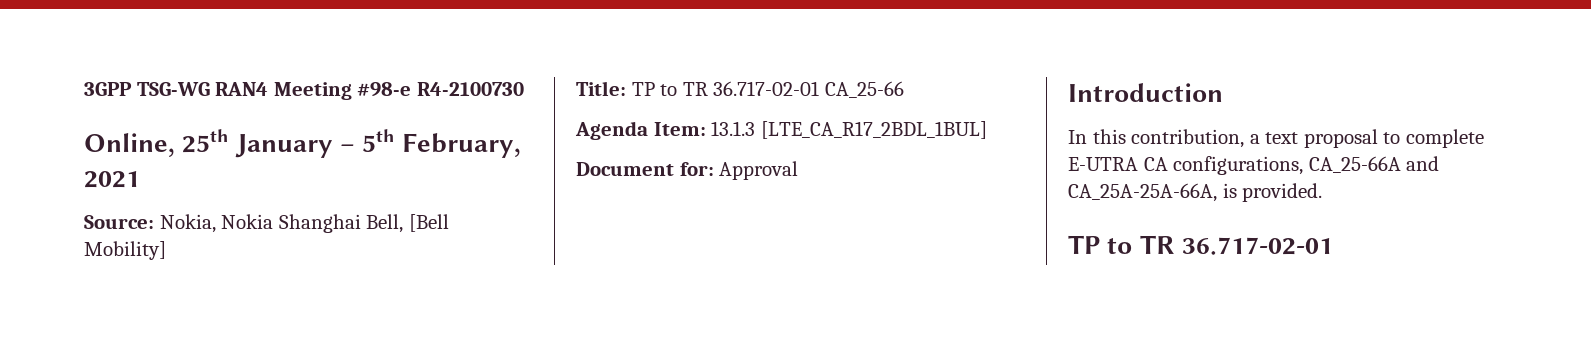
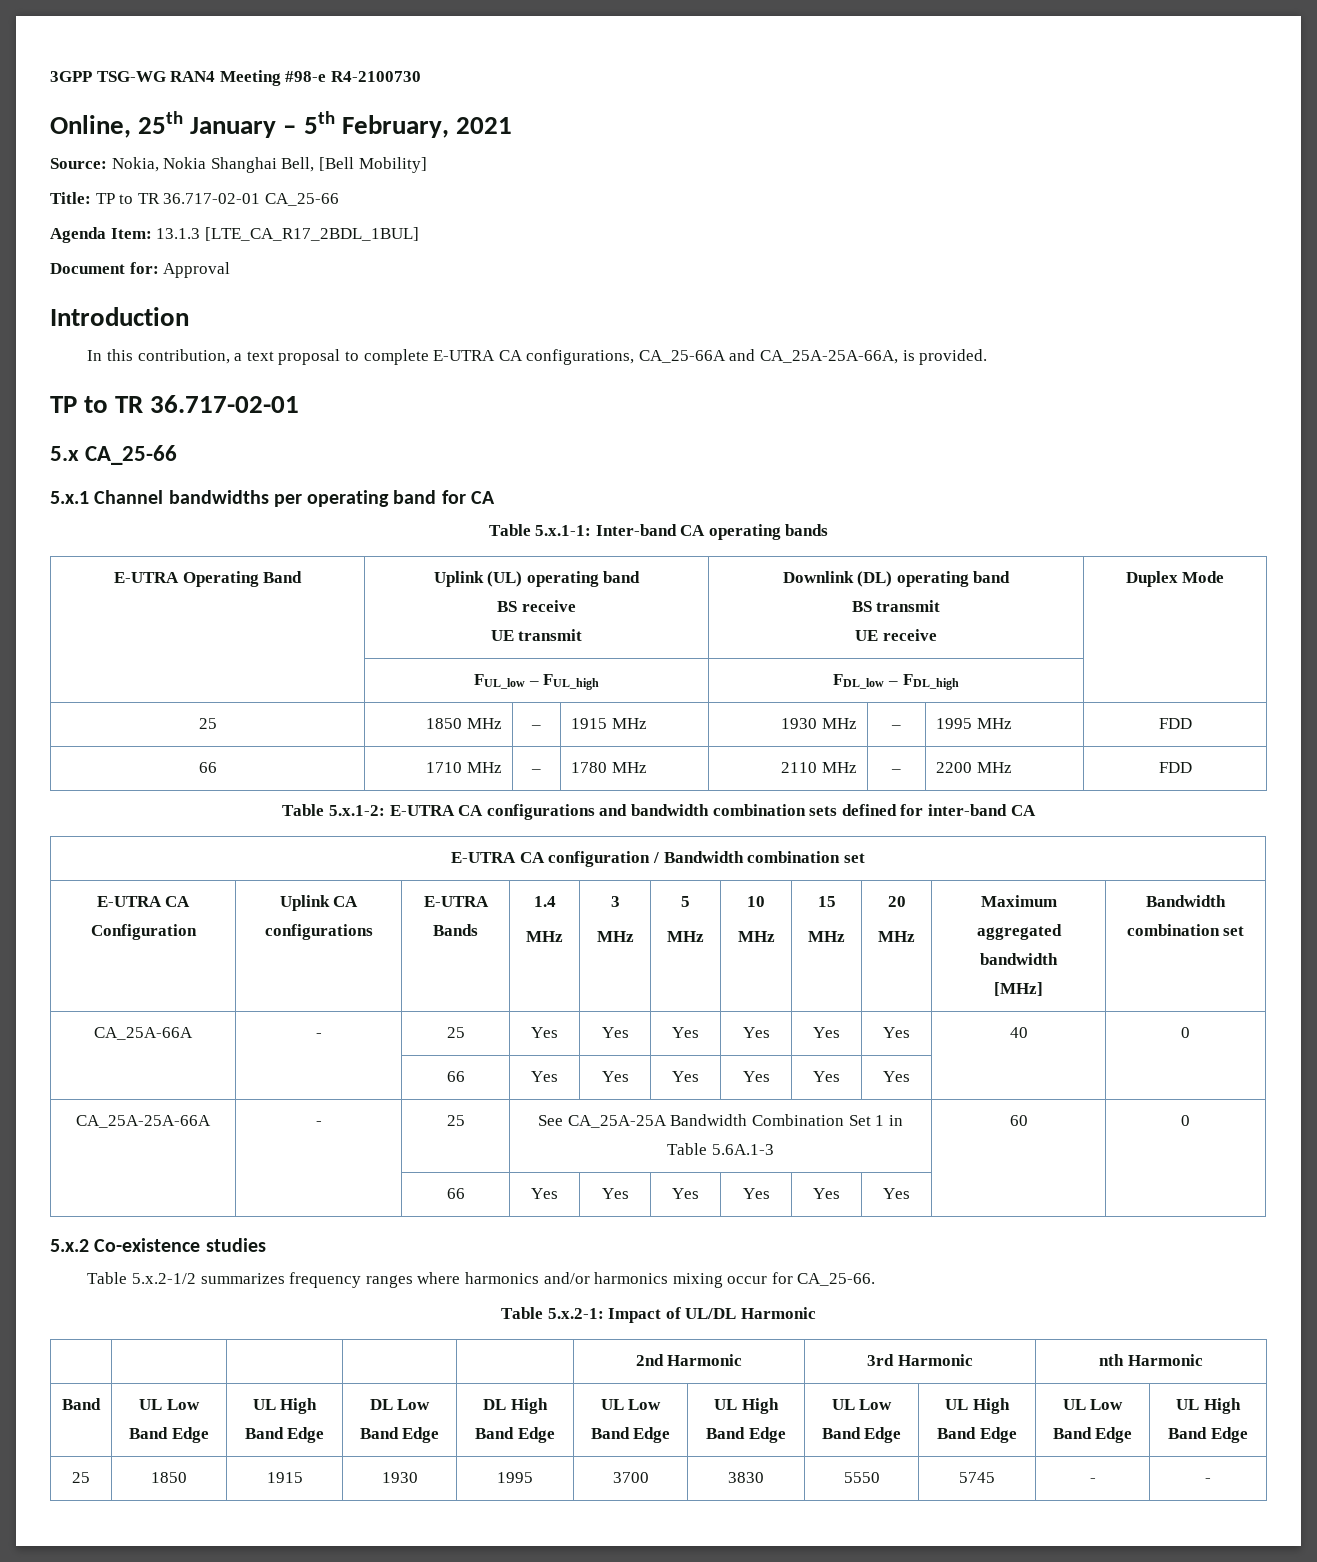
(1333, 246) none -> [50,445,178,465] [50,490,495,507] [488,524,829,540] [113,571,303,587] [433,571,641,587] [497,600,576,612] [490,629,583,641] [782,571,1011,587] [851,600,941,612] [855,629,937,641] [1125,571,1225,587] [473,674,600,690] [833,674,959,690] [198,718,217,729] [426,718,502,729] [531,725,541,729] [571,718,647,729] [781,718,857,729] [891,725,901,729] [936,718,1012,729] [1158,718,1192,729] [198,762,217,773] [426,762,502,773] [531,769,541,773] [571,762,647,773] [781,762,857,773] [891,769,901,773] [936,762,1012,773] [1158,762,1192,773] [282,804,1036,820] [451,851,865,867] [96,896,191,907] [90,924,197,940] [279,895,359,911] [264,924,373,940] [423,896,489,907] [433,924,478,936] [533,896,556,907] [526,931,563,942] [610,896,620,907] [596,931,634,942] [681,896,690,907] [667,931,704,942] [747,896,765,907] [737,931,775,942] [817,896,836,907] [808,931,845,942] [887,896,906,907] [878,931,915,942] [980,895,1057,907] [976,924,1062,940] [980,953,1058,965] [994,982,1043,996] [1146,895,1226,907] [1126,924,1245,936] [94,1027,193,1040] [315,1033,322,1038] [446,1027,465,1038] [531,1027,558,1038] [601,1027,629,1038] [672,1027,699,1038] [742,1027,770,1038] [813,1027,840,1038] [883,1027,910,1038] [1009,1027,1028,1038] [1181,1027,1190,1038] [446,1071,465,1082] [531,1071,558,1082] [601,1071,629,1082] [672,1071,699,1082] [742,1071,770,1082] [813,1071,840,1082] [883,1071,910,1082] [76,1115,211,1128] [315,1121,322,1126] [446,1115,465,1126] [538,1114,903,1128] [667,1143,774,1155] [1009,1115,1028,1126] [1181,1115,1190,1126] [446,1188,465,1199] [531,1188,558,1199] [601,1188,629,1199] [672,1188,699,1199] [742,1188,770,1199] [813,1188,840,1199] [883,1188,910,1199] [50,1238,266,1252] [87,1272,876,1288] [501,1307,816,1323] [635,1354,743,1366] [867,1354,973,1366] [1099,1354,1203,1366] [62,1398,101,1410] [139,1399,200,1410] [129,1427,209,1443] [252,1398,318,1414] [244,1427,325,1443] [369,1399,431,1410] [359,1427,440,1443] [483,1398,548,1414] [475,1427,555,1443] [600,1399,662,1410] [590,1427,671,1443] [714,1398,779,1414] [706,1427,786,1443] [831,1399,893,1410] [821,1427,902,1443] [945,1398,1010,1414] [937,1427,1017,1443] [1062,1399,1124,1410] [1052,1427,1133,1443] [1176,1398,1241,1414] [1168,1427,1248,1443] [72,1472,90,1483] [151,1472,187,1483] [266,1472,303,1483] [381,1472,418,1483] [497,1472,533,1483] [612,1472,649,1483] [728,1472,764,1483] [843,1472,880,1483] [959,1472,995,1483] [1089,1478,1096,1483] [1205,1478,1211,1483] // 5.x CA_25-66 // 5.x.1 Channel bandwidths per operating band for CA // Table 5.x.1-1: Inter-band CA operating bands // E-UTRA Operating Band | Uplink (UL) operating band // BS receive // UE transmit | Downlink (DL) operating band // BS transmit // UE receive | Duplex Mode // | FUL_low – FUL_high | FDL_low – FDL_high | // 25 | 1850 MHz | – | 1915 MHz | 1930 MHz | – | 1995 MHz | FDD // 66 | 1710 MHz | – | 1780 MHz | 2110 MHz | – | 2200 MHz | FDD // Table 5.x.1-2: E-UTRA CA configurations and bandwidth combination sets defined for inter-band CA // E-UTRA CA configuration / Bandwidth combination set // E-UTRA CA Configuration | Uplink CA configurations | E-UTRA Bands | 1.4 // MHz | 3 // MHz | 5 // MHz | 10 // MHz | 15 // MHz | 20 // MHz | Maximum aggregated bandwidth // [MHz] | Bandwidth combination set // CA_25A-66A | - | 25 | Yes | Yes | Yes | Yes | Yes | Yes | 40 | 0 // | | 66 | Yes | Yes | Yes | Yes | Yes | Yes | | // CA_25A-25A-66A | - | 25 | See CA_25A-25A Bandwidth Combination Set 1 in Table 5.6A.1-3 | 60 | 0 // | | 66 | Yes | Yes | Yes | Yes | Yes | Yes | | // 5.x.2 Co-existence studies // Table 5.x.2-1/2 summarizes frequency ranges where harmonics and/or harmonics mixing occur for CA_25-66. // Table 5.x.2-1: Impact of UL/DL Harmonic // | | | | | 2nd Harmonic | 3rd Harmonic | nth Harmonic // Band | UL Low Band Edge | UL High Band Edge | DL Low Band Edge | DL High Band Edge | UL Low Band Edge | UL High Band Edge | UL Low Band Edge | UL High Band Edge | UL Low Band Edge | UL High Band Edge // 25 | 1850 | 1915 | 1930 | 1995 | 3700 | 3830 | 5550 | 5745 | - | -

